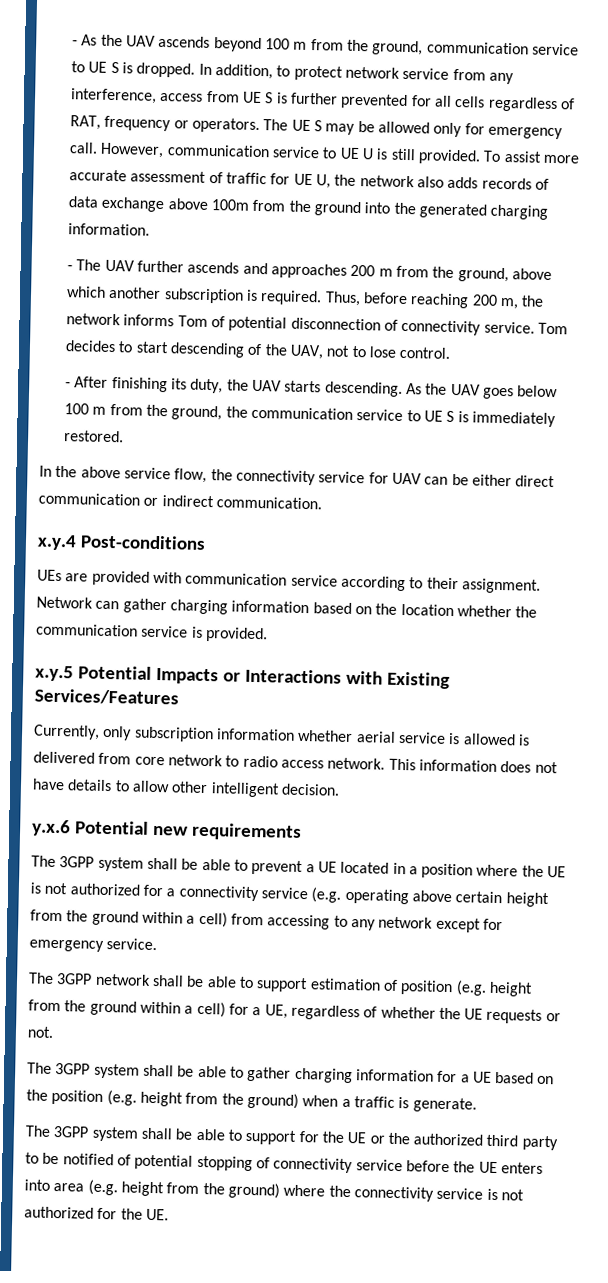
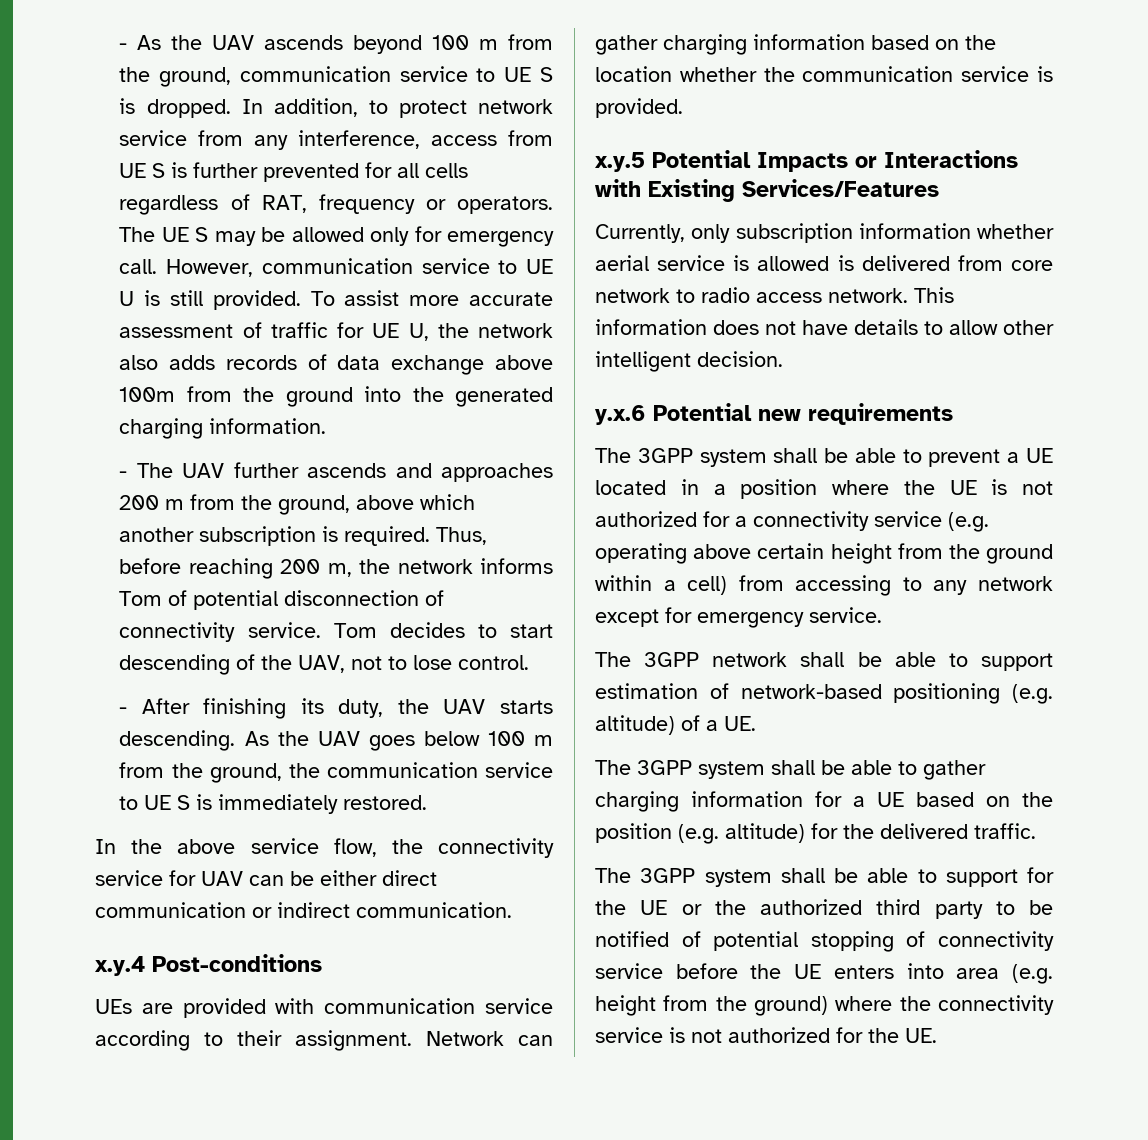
[400,980,533,997] [28,999,561,1024] [27,1026,54,1038] position (e.g. height from the ground within a cell) for a UE, regardless of whether the UE requests or not. -> [740,683,1053,704] [595,715,756,735] network-based positioning (e.g. altitude) of a UE.
[139,1091,477,1113] height from the ground) when a traffic is generate. -> [725,823,1036,843] altitude) for the delivered traffic.

